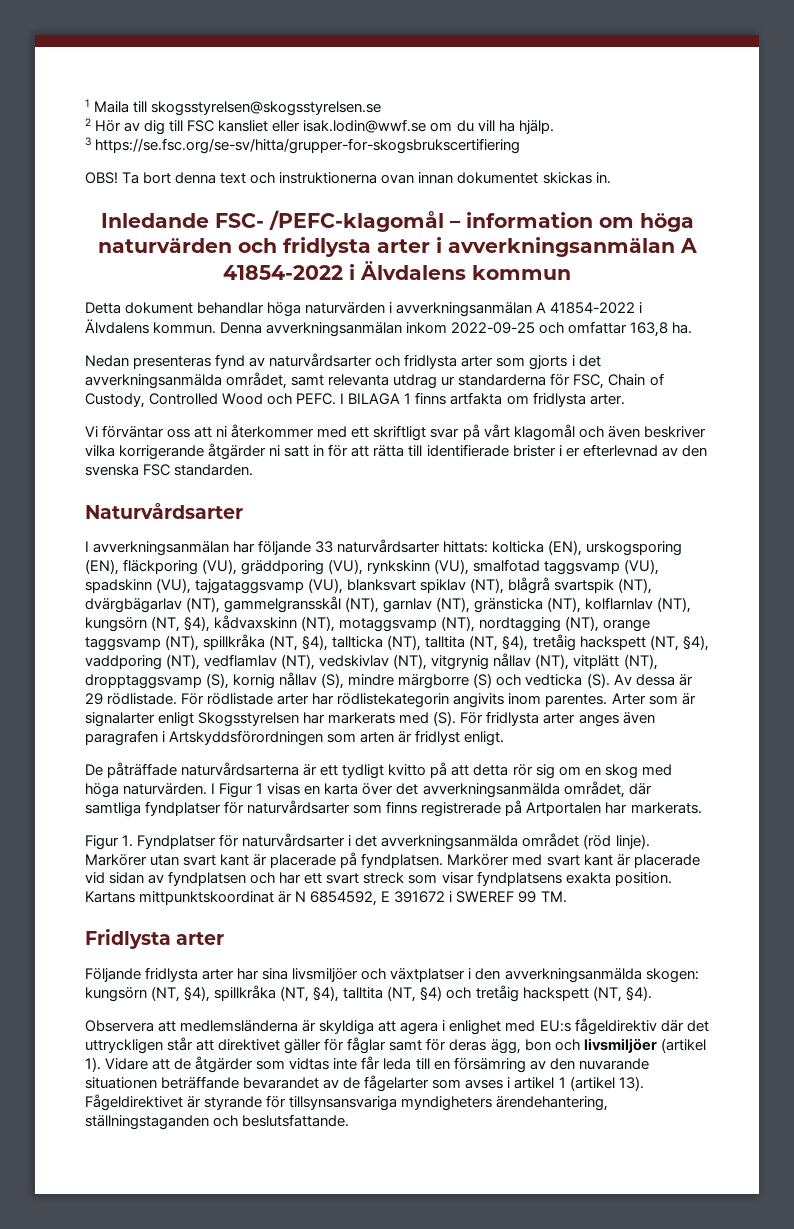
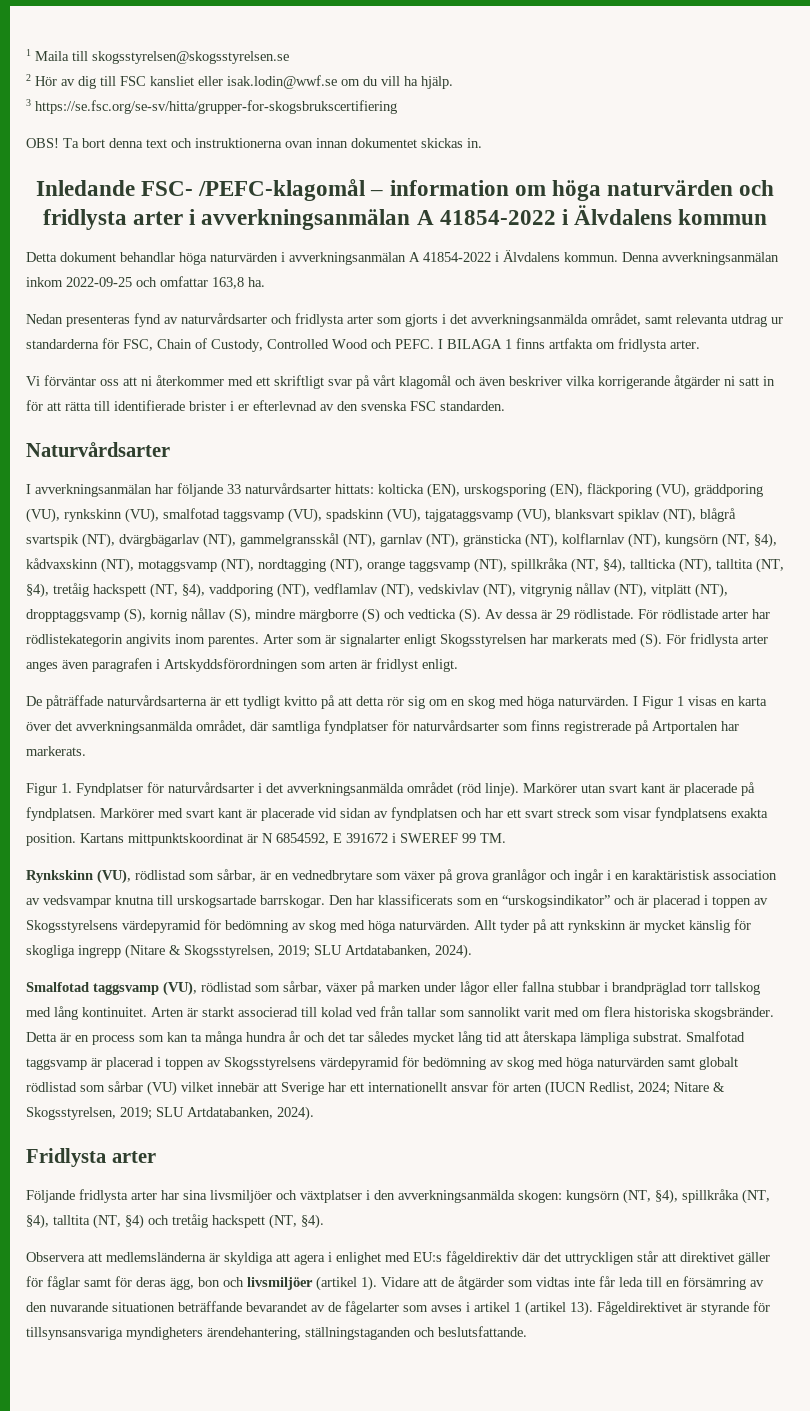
(567, 897) none -> [26,869,777,884] [26,894,768,908] [26,919,751,933] [26,944,472,959] [26,981,760,996] [26,1006,774,1020] [26,1031,745,1045] [26,1056,738,1070] [26,1081,725,1096] [26,1106,314,1121] // Rynkskinn (VU), rödlistad som sårbar, är en vednedbrytare som växer på grova granlågor och ingår i en karaktäristisk association av vedsvampar knutna till urskogsartade barrskogar. Den har klassificerats som en “urskogsindikator” och är placerad i toppen av Skogsstyrelsens värdepyramid för bedömning av skog med höga naturvärden. Allt tyder på att rynkskinn är mycket känslig för skogliga ingrepp (Nitare & Skogsstyrelsen, 2019; SLU Artdatabanken, 2024). // Smalfotad taggsvamp (VU), rödlistad som sårbar, växer på marken under lågor eller fallna stubbar i brandpräglad torr tallskog med lång kontinuitet. Arten är starkt associerad till kolad ved från tallar som sannolikt varit med om flera historiska skogsbränder. Detta är en process som kan ta många hundra år och det tar således mycket lång tid att återskapa lämpliga substrat. Smalfotad taggsvamp är placerad i toppen av Skogsstyrelsens värdepyramid för bedömning av skog med höga naturvärden samt globalt rödlistad som sårbar (VU) vilket innebär att Sverige har ett internationellt ansvar för arten (IUCN Redlist, 2024; Nitare & Skogsstyrelsen, 2019; SLU Artdatabanken, 2024).

